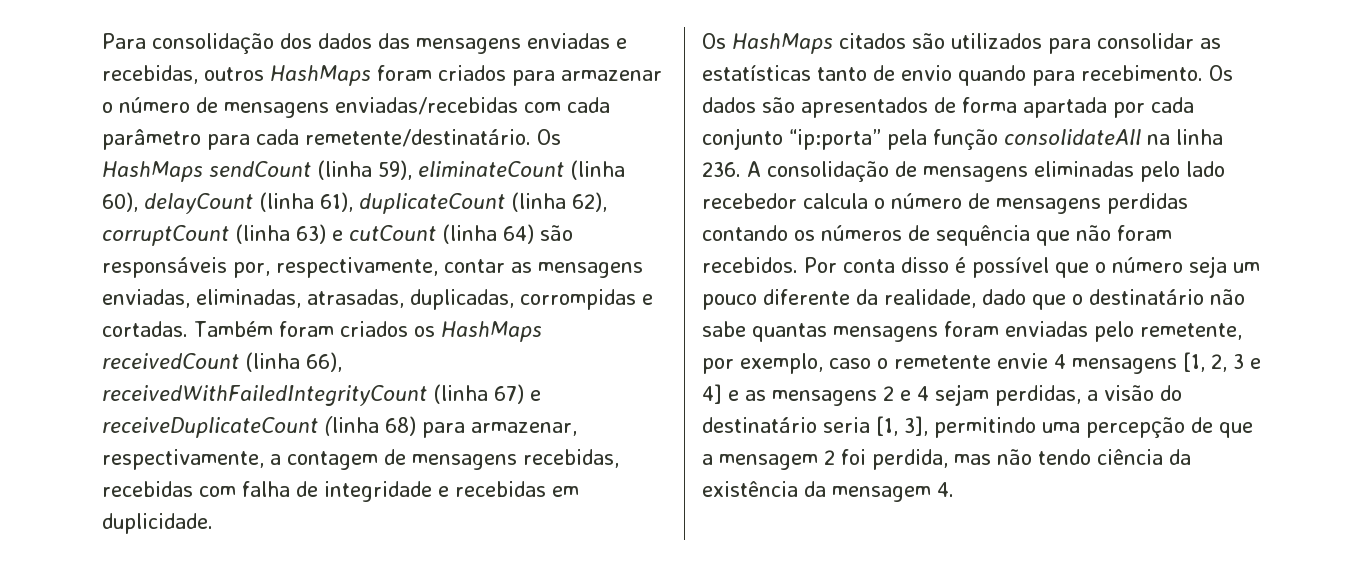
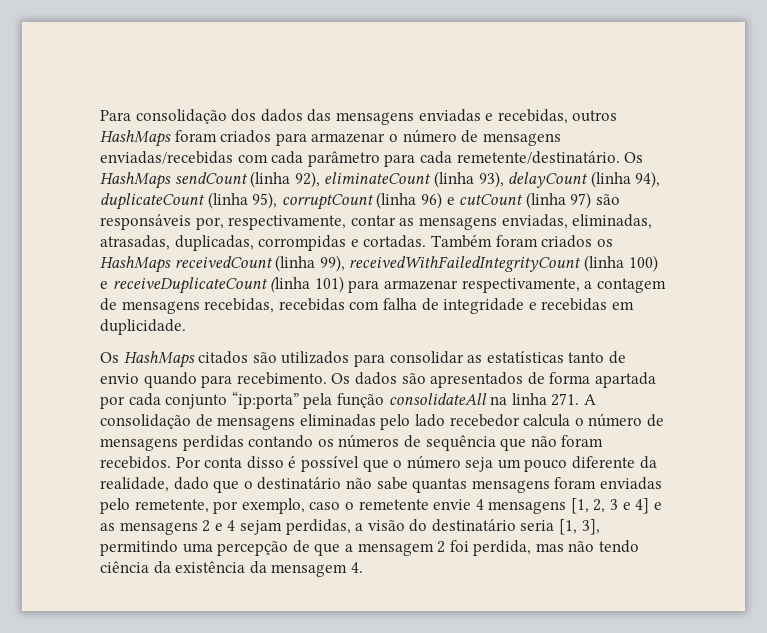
[378,160,412,180] 59), -> [294,171,320,188] 92),
[102,192,138,212] 60), -> [478,171,504,188] 93),
[320,192,353,212] 61), -> [635,171,661,188] 94),
[572,192,607,212] 62), -> [252,192,278,209] 95),
[296,224,326,244] 63) -> [420,192,442,209] 96)
[503,224,534,244] 64) -> [570,192,592,209] 97)
[306,352,342,372] 66), -> [319,255,345,272] 99),
[493,384,524,404] 67) -> [628,255,658,272] 100)
[385,416,577,438] 68) para armazenar, -> [314,276,458,293] 101) para armazenar
[702,162,741,177] 236. -> [551,393,580,406] 271.

